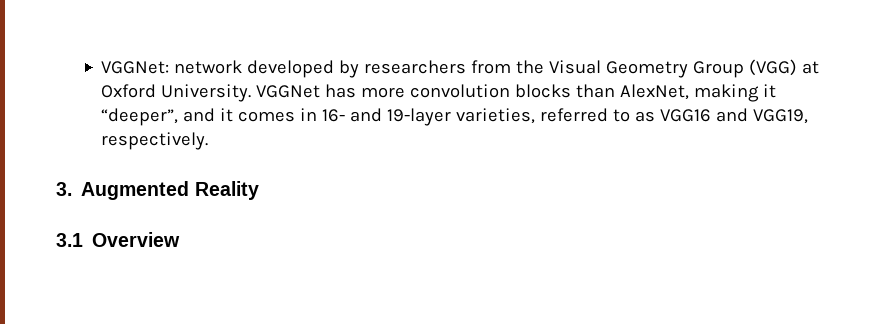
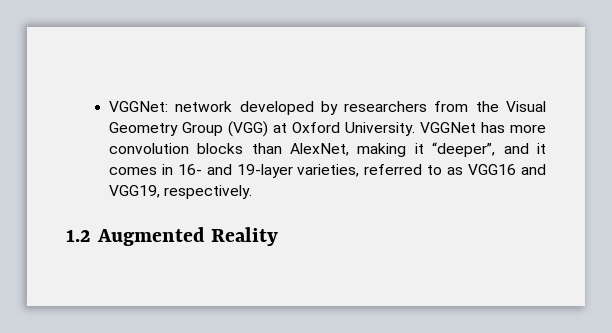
[56,182,72,196] 3. -> [66,229,90,242] 1.2
[56,232,181,247] // 3.1 Overview -> (278, 236) none

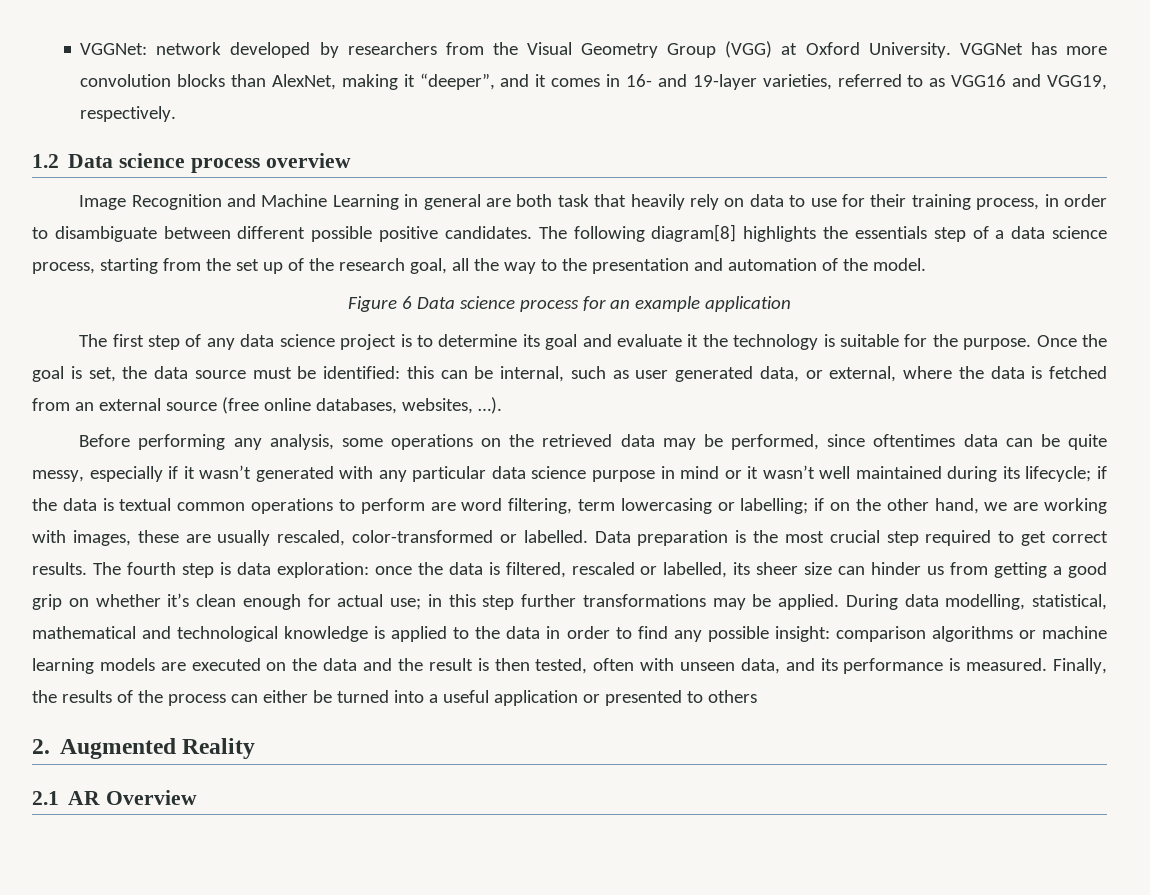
(90, 235) none -> [68,153,351,173] [79,194,1108,210] [32,224,1108,242] [32,258,926,274] [347,296,792,312] [79,334,1107,350] [32,366,1107,382] [32,397,502,414] [79,434,1107,450] [32,465,1107,482] [32,498,1108,514] [32,530,1109,546] [32,562,1108,578] [32,593,1107,610] [32,626,1108,642] [32,658,1107,674] [32,690,757,706] [32,739,50,754] Data science process overview // Image Recognition and Machine Learning in general are both task that heavily rely on data to use for their training process, in order to disambiguate between different possible positive candidates. The following diagram[8] highlights the essentials step of a data science process, starting from the set up of the research goal, all the way to the presentation and automation of the model. // Figure 6 Data science process for an example application // The first step of any data science project is to determine its goal and evaluate it the technology is suitable for the purpose. Once the goal is set, the data source must be identified: this can be internal, such as user generated data, or external, where the data is fetched from an external source (free online databases, websites, …). // Before performing any analysis, some operations on the retrieved data may be performed, since oftentimes data can be quite messy, especially if it wasn’t generated with any particular data science purpose in mind or it wasn’t well maintained during its lifecycle; if the data is textual common operations to perform are word filtering, term lowercasing or labelling; if on the other hand, we are working with images, these are usually rescaled, color-transformed or labelled. Data preparation is the most crucial step required to get correct results. The fourth step is data exploration: once the data is filtered, rescaled or labelled, its sheer size can hinder us from getting a good grip on whether it’s clean enough for actual use; in this step further transformations may be applied. During data modelling, statistical, mathematical and technological knowledge is applied to the data in order to find any possible insight: comparison algorithms or machine learning models are executed on the data and the result is then tested, often with unseen data, and its performance is measured. Finally, the results of the process can either be turned into a useful application or presented to others // 2.
(278, 236) none -> [32,790,198,805] // 2.1 AR Overview

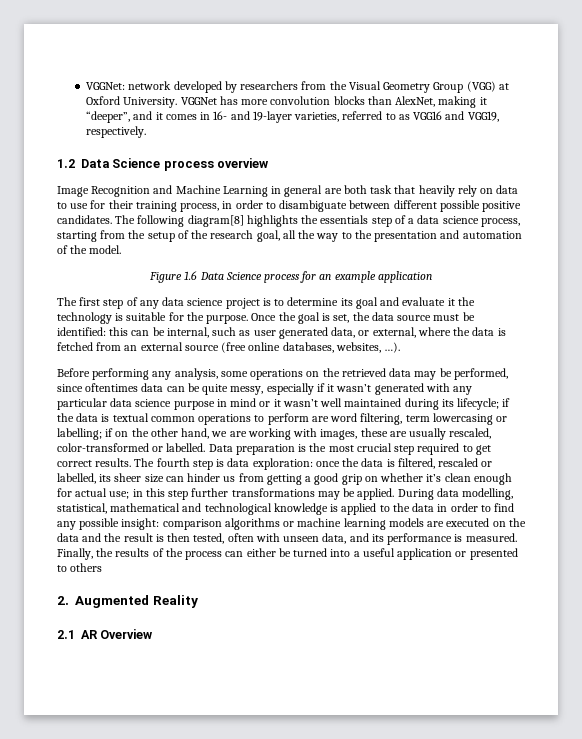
[119,153,186,168] science -> [112,158,161,168] Science
[235,259,283,274] set up -> [147,232,175,242] setup
[401,296,515,309] 6 Data science -> [184,271,262,280] 1.6 Data Science

